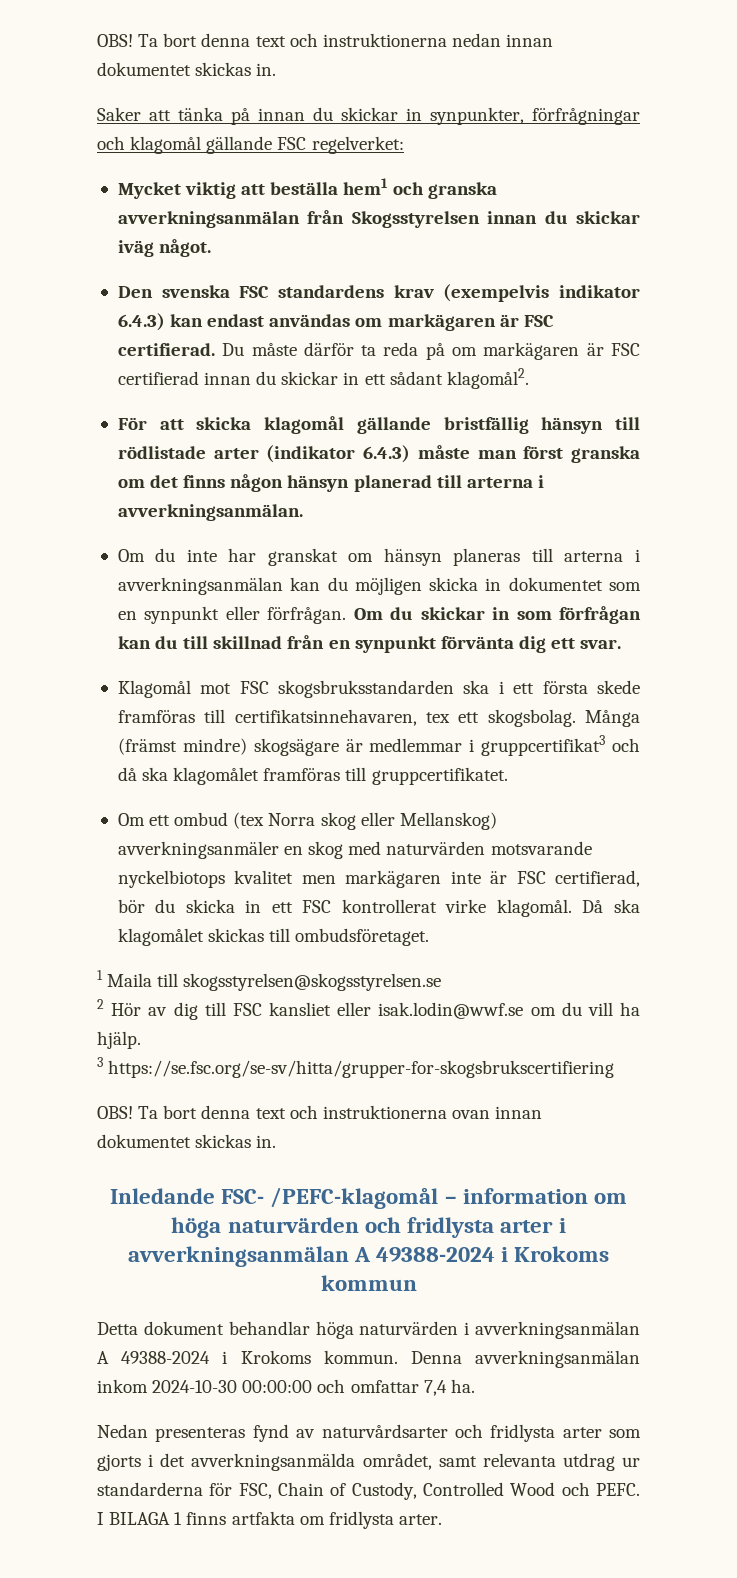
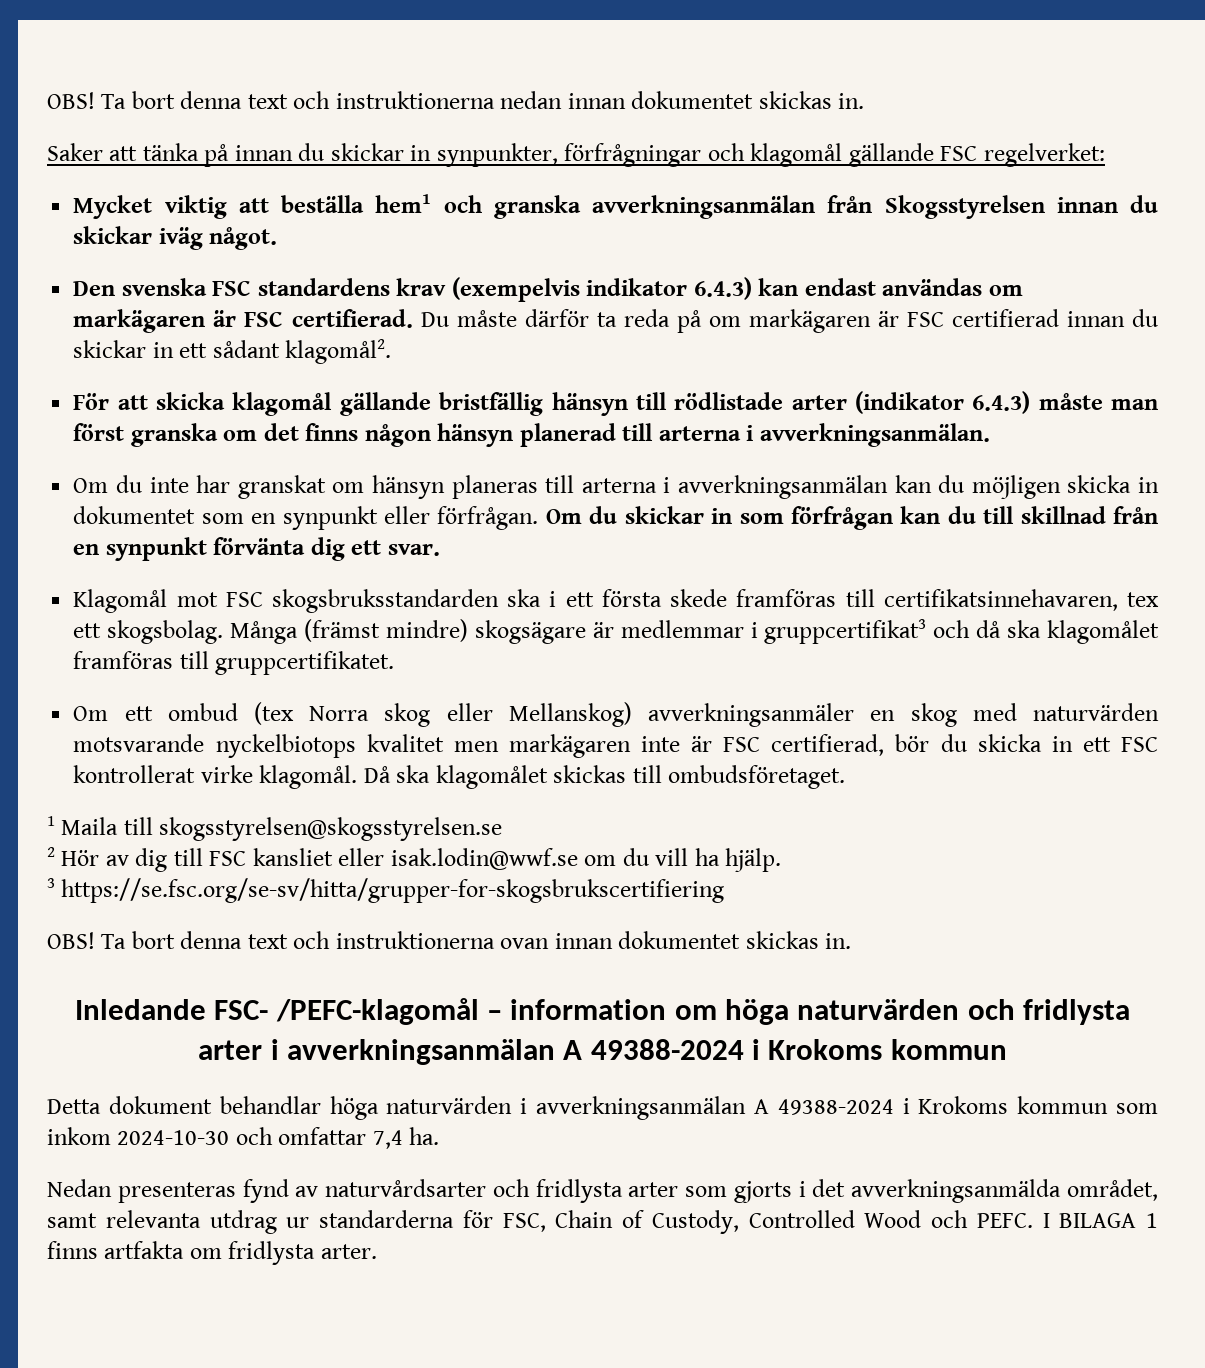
[323,1350,640,1368] kommun. Denna avverkningsanmälan -> [1017,1096,1159,1114] kommun som
[242,1380,313,1393] 00:00:00 -> (230, 1137) none

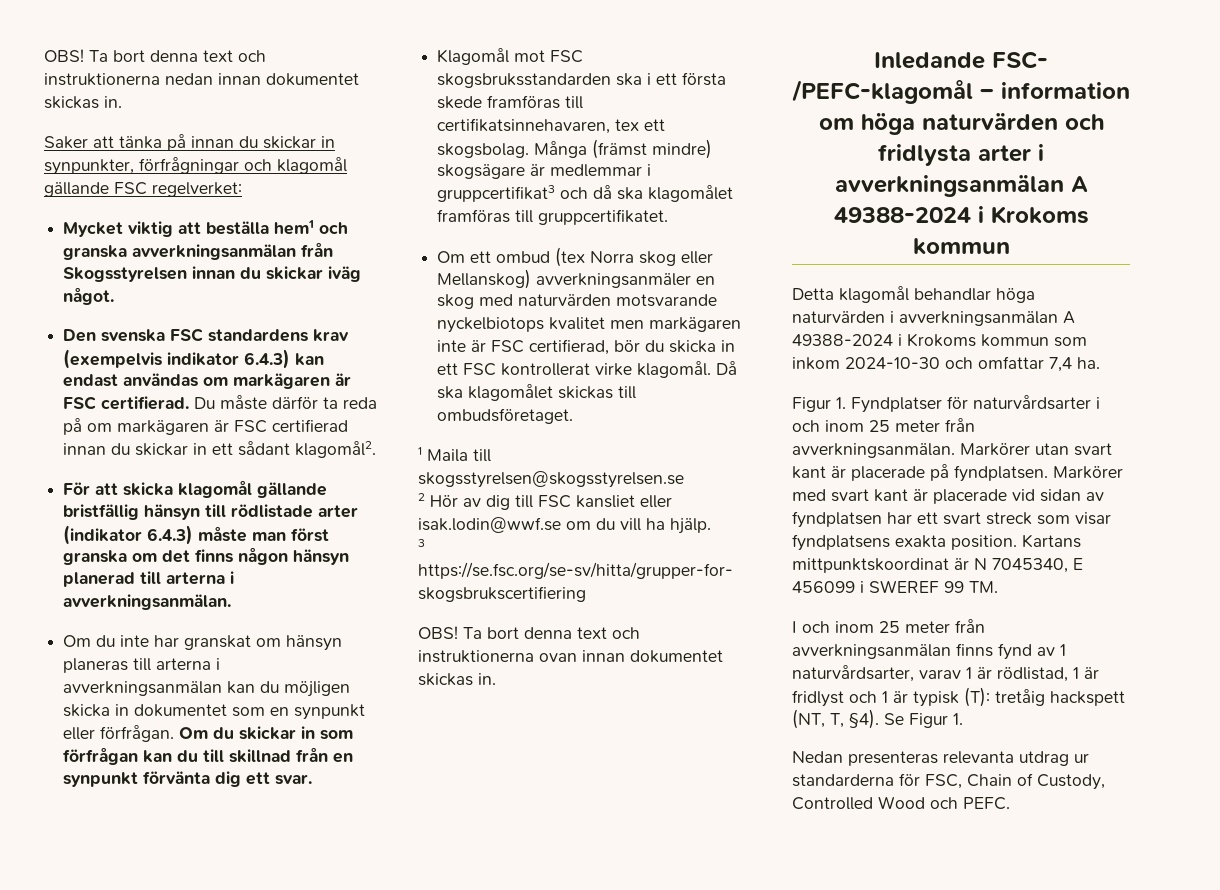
[108,1096,212,1114] dokument -> [839,286,909,303] klagomål
[47,1179,1158,1203] [47,1213,97,1228] Nedan presenteras fynd av naturvårdsarter och fridlysta arter som gjorts i det avverkningsanmälda området, samt -> [792,395,1100,413] [792,418,975,432] [792,443,1112,458] [792,464,1123,482] [792,489,1104,504] [792,511,1111,528] [792,534,1081,551] [792,558,1083,573] [792,580,998,593] [792,619,985,633] [792,643,1066,660] [792,665,1099,682] [792,687,1125,707] [792,709,963,729] [792,751,938,766] Figur 1. Fyndplatser för naturvårdsarter i och inom 25 meter från avverkningsanmälan. Markörer utan svart kant är placerade på fyndplatsen. Markörer med svart kant är placerade vid sidan av fyndplatsen har ett svart streck som visar fyndplatsens exakta position. Kartans mittpunktskoordinat är N 7045340, E 456099 i SWEREF 99 TM. // I och inom 25 meter från avverkningsanmälan finns fynd av 1 naturvårdsarter, varav 1 är rödlistad, 1 är fridlyst och 1 är typisk (T): tretåig hackspett (NT, T, §4). Se Figur 1. // Nedan presenteras
[1042,1213,1158,1228] [47,1241,377,1265] I BILAGA 1 finns artfakta om fridlysta arter. -> (1010, 803) none

